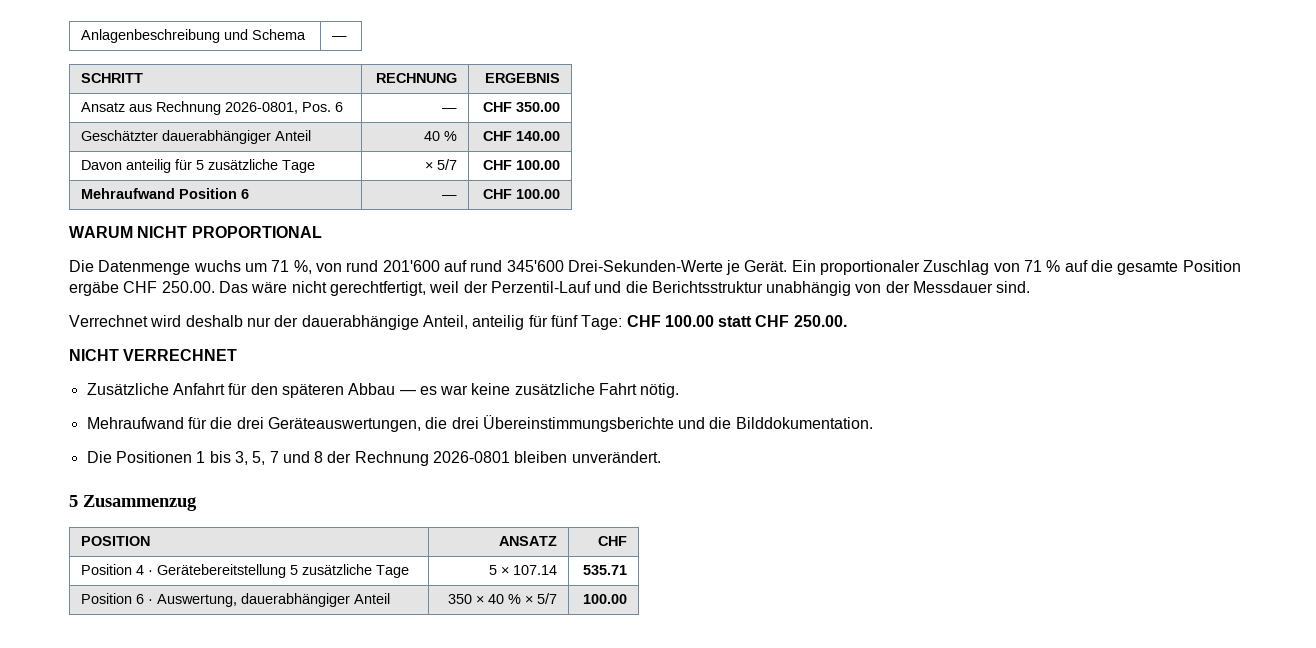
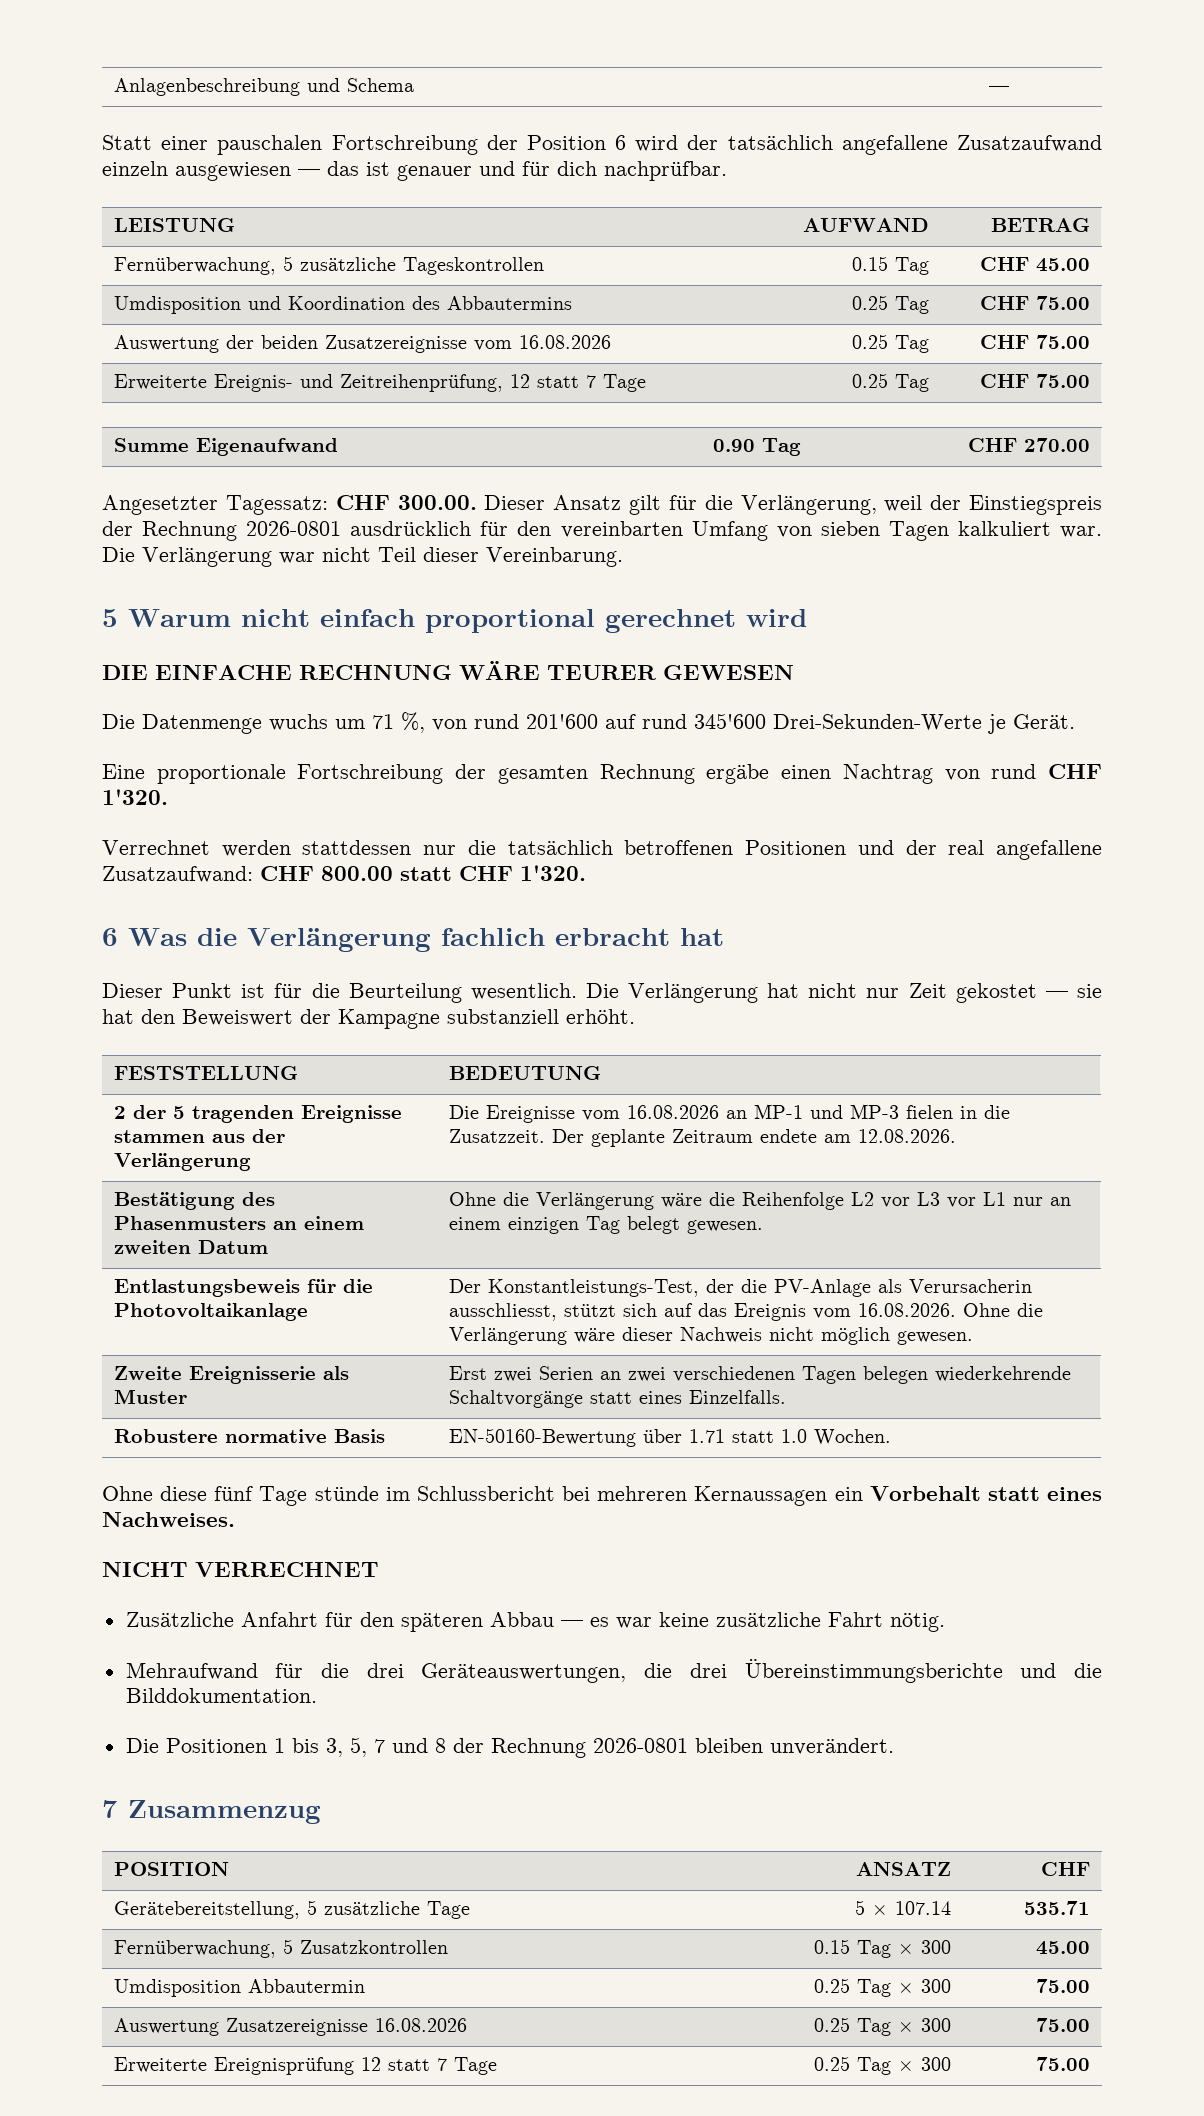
[81,73,144,83] [375,73,457,83] [484,73,560,83] [81,101,344,115] [441,108,457,112] [482,102,560,112] [81,130,312,144] [423,131,457,141] [482,131,560,141] [81,159,316,173] [424,159,457,170] [482,160,560,170] [81,188,250,199] [441,195,457,199] [482,189,560,199] [69,226,322,238] // SCHRITT | RECHNUNG | ERGEBNIS // Ansatz aus Rechnung 2026-0801, Pos. 6 | — | CHF 350.00 // Geschätzter dauerabhängiger Anteil | 40 % | CHF 140.00 // Davon anteilig für 5 zusätzliche Tage | × 5/7 | CHF 100.00 // Mehraufwand Position 6 | — | CHF 100.00 // WARUM NICHT PROPORTIONAL -> [102,135,1102,155] [102,161,727,181] [114,218,236,232] [802,218,929,232] [990,218,1090,232] [114,256,545,275] [851,256,929,275] [979,257,1090,272] [114,296,573,314] [851,295,929,314] [979,296,1090,310] [114,335,612,353] [851,334,929,353] [979,335,1090,349] [114,374,647,392] [851,373,929,392] [979,374,1090,388] [114,438,339,456] [712,438,801,456] [967,438,1090,452] [102,495,1102,515] [102,521,1103,541] [102,547,623,567] [102,609,807,633] [102,661,794,680] // Statt einer pauschalen Fortschreibung der Position 6 wird der tatsächlich angefallene Zusatzaufwand einzeln ausgewiesen — das ist genauer und für dich nachprüfbar. // LEISTUNG | AUFWAND | BETRAG // Fernüberwachung, 5 zusätzliche Tageskontrollen | 0.15 Tag | CHF 45.00 // Umdisposition und Koordination des Abbautermins | 0.25 Tag | CHF 75.00 // Auswertung der beiden Zusatzereignisse vom 16.08.2026 | 0.25 Tag | CHF 75.00 // Erweiterte Ereignis- und Zeitreihenprüfung, 12 statt 7 Tage | 0.25 Tag | CHF 75.00 // Summe Eigenaufwand | 0.90 Tag | CHF 270.00 // Angesetzter Tagessatz: CHF 300.00. Dieser Ansatz gilt für die Verlängerung, weil der Einstiegspreis der Rechnung 2026-0801 ausdrücklich für den vereinbarten Umfang von sieben Tagen kalkuliert war. Die Verlängerung war nicht Teil dieser Vereinbarung. // 5 Warum nicht einfach proportional gerechnet wird // DIE EINFACHE RECHNUNG WÄRE TEURER GEWESEN
[791,260,1241,275] [69,281,1031,296] [69,315,847,330] Ein proportionaler Zuschlag von 71 % auf die gesamte Position ergäbe CHF 250.00. Das wäre nicht gerechtfertigt, weil der Perzentil-Lauf und die Berichtsstruktur unabhängig von der Messdauer sind. // Verrechnet wird deshalb nur der dauerabhängige Anteil, anteilig für fünf Tage: CHF 100.00 statt CHF 250.00. -> [102,764,1103,784] [102,789,168,805] [102,840,1102,860] [102,865,586,883] [102,928,724,952] [102,983,1102,1003] [102,1009,635,1029] [114,1066,299,1080] [449,1066,602,1080] [114,1105,403,1123] [114,1129,286,1143] [114,1153,252,1171] [449,1104,1011,1123] [449,1129,957,1147] [114,1192,276,1210] [114,1216,365,1230] [114,1240,269,1254] [449,1192,1072,1210] [449,1216,764,1234] [114,1279,374,1297] [114,1303,309,1321] [449,1279,1033,1297] [449,1303,1044,1321] [449,1327,974,1345] [114,1366,350,1384] [114,1389,188,1404] [449,1366,1072,1384] [449,1390,787,1408] [114,1429,386,1443] [449,1428,892,1447] [102,1486,1102,1506] [102,1512,235,1527] // Eine proportionale Fortschreibung der gesamten Rechnung ergäbe einen Nachtrag von rund CHF 1'320. // Verrechnet werden stattdessen nur die tatsächlich betroffenen Positionen und der real angefallene Zusatzaufwand: CHF 800.00 statt CHF 1'320. // 6 Was die Verlängerung fachlich erbracht hat // Dieser Punkt ist für die Beurteilung wesentlich. Die Verlängerung hat nicht nur Zeit gekostet — sie hat den Beweiswert der Kampagne substanziell erhöht. // FESTSTELLUNG | BEDEUTUNG // 2 der 5 tragenden Ereignisse stammen aus der Verlängerung | Die Ereignisse vom 16.08.2026 an MP-1 und MP-3 fielen in die Zusatzzeit. Der geplante Zeitraum endete am 12.08.2026. // Bestätigung des Phasenmusters an einem zweiten Datum | Ohne die Verlängerung wäre die Reihenfolge L2 vor L3 vor L1 nur an einem einzigen Tag belegt gewesen. // Entlastungsbeweis für die Photovoltaikanlage | Der Konstantleistungs-Test, der die PV-Anlage als Verursacherin ausschliesst, stützt sich auf das Ereignis vom 16.08.2026. Ohne die Verlängerung wäre dieser Nachweis nicht möglich gewesen. // Zweite Ereignisserie als Muster | Erst zwei Serien an zwei verschiedenen Tagen belegen wiederkehrende Schaltvorgänge statt eines Einzelfalls. // Robustere normative Basis | EN-50160-Bewertung über 1.71 statt 1.0 Wochen. // Ohne diese fünf Tage stünde im Schlussbericht bei mehreren Kernaussagen ein Vorbehalt statt eines Nachweises.
[69,495,78,507] 5 -> [102,1800,118,1818] 7
[81,564,287,578] Position 4 · Gerätebereitstellung -> [114,1901,301,1919] Gerätebereitstellung,
[81,593,391,607] [447,593,557,604] [582,594,627,604] Position 6 · Auswertung, dauerabhängiger Anteil | 350 × 40 % × 5/7 | 100.00 -> [114,1939,449,1958] [813,1939,951,1958] [1035,1941,1090,1955] [114,1979,366,1997] [813,1978,951,1997] [1035,1979,1090,1993] [114,2018,468,2036] [813,2017,951,2036] [1035,2018,1090,2032] [114,2057,498,2075] [813,2056,951,2075] [1035,2057,1090,2071] Fernüberwachung, 5 Zusatzkontrollen | 0.15 Tag × 300 | 45.00 // Umdisposition Abbautermin | 0.25 Tag × 300 | 75.00 // Auswertung Zusatzereignisse 16.08.2026 | 0.25 Tag × 300 | 75.00 // Erweiterte Ereignisprüfung 12 statt 7 Tage | 0.25 Tag × 300 | 75.00

